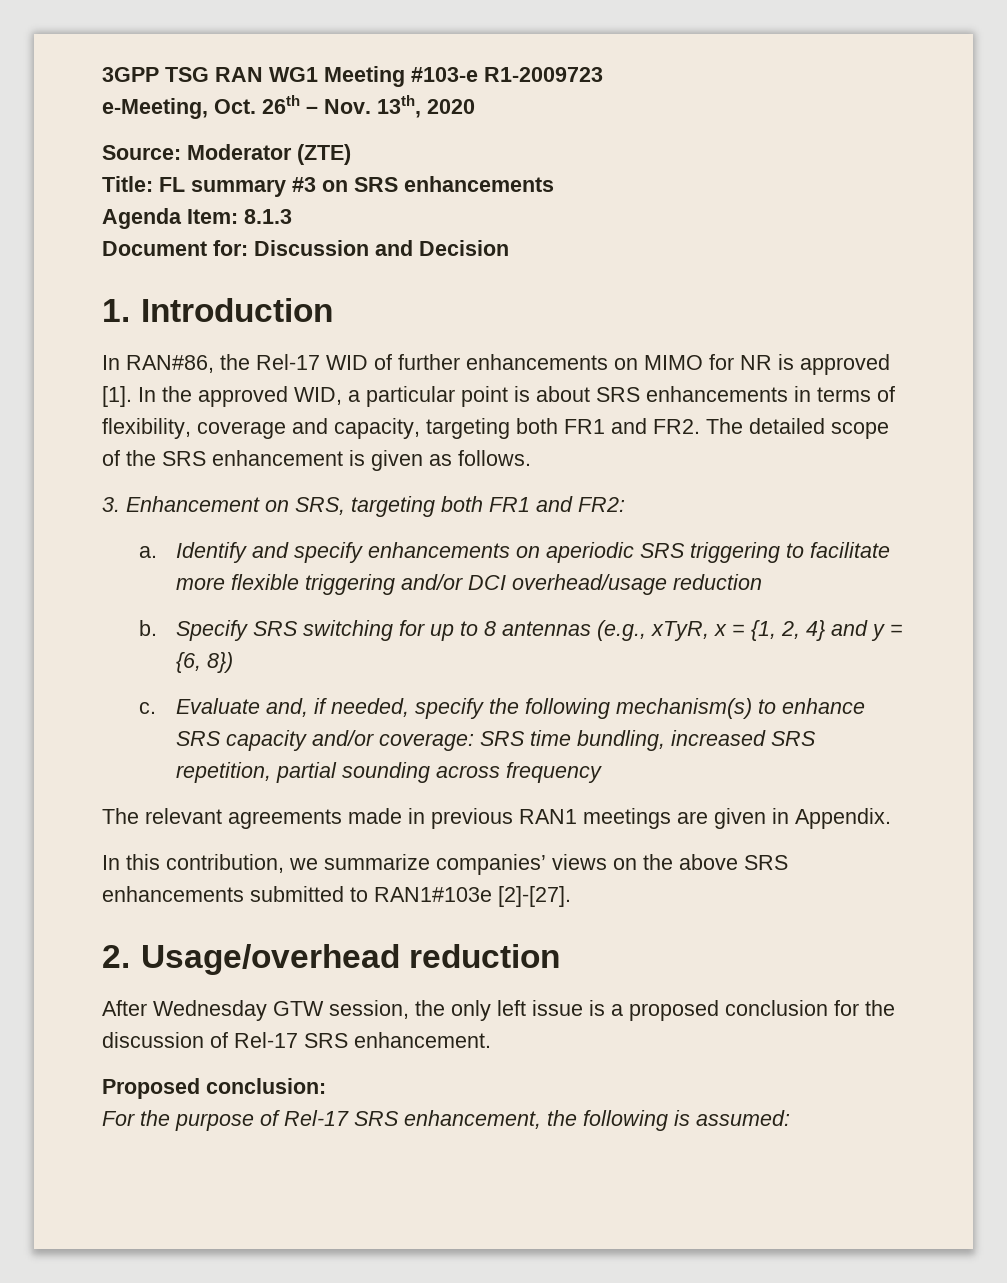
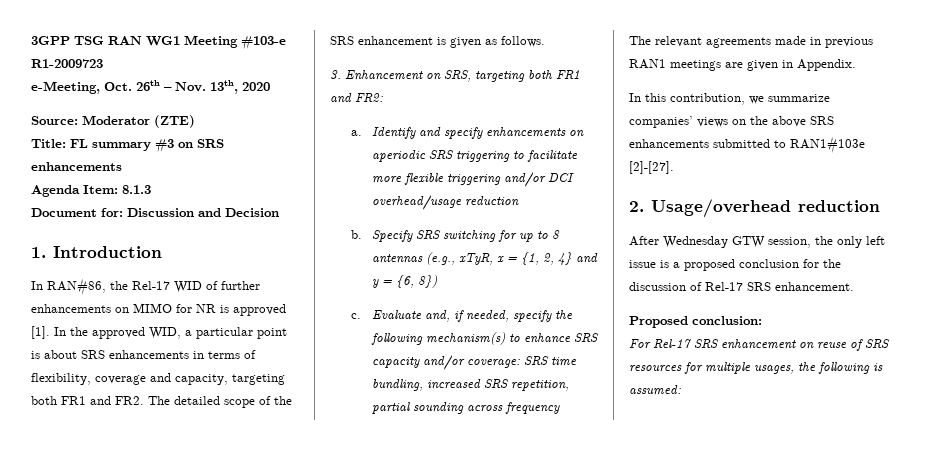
[140,1110,541,1131] the purpose of Rel-17 SRS enhancement, -> [653,339,890,351] [629,362,794,374] Rel-17 SRS enhancement on reuse of SRS resources for multiple usages,

